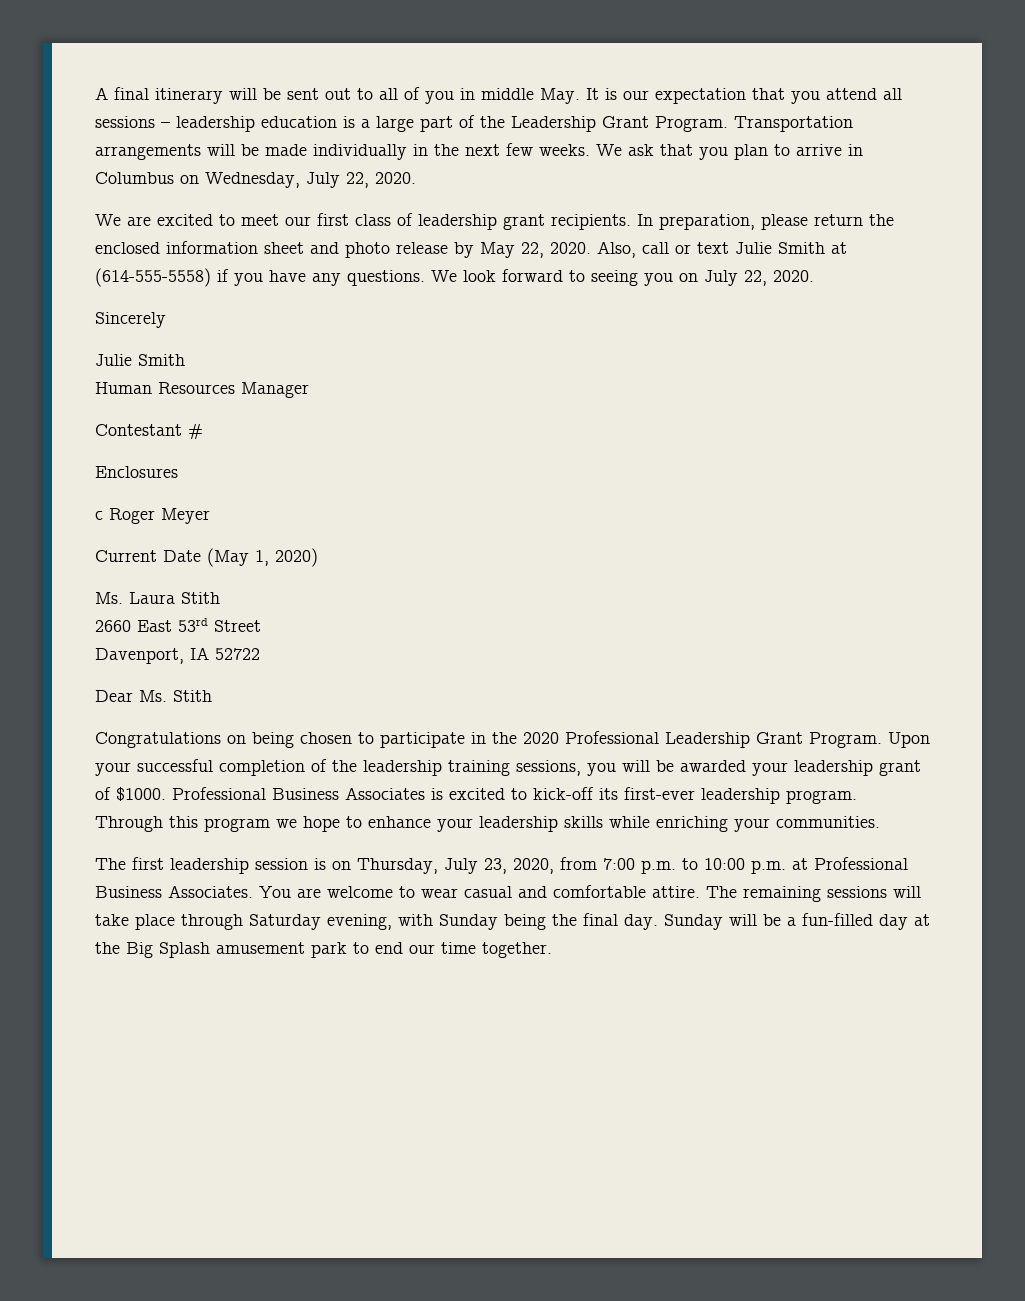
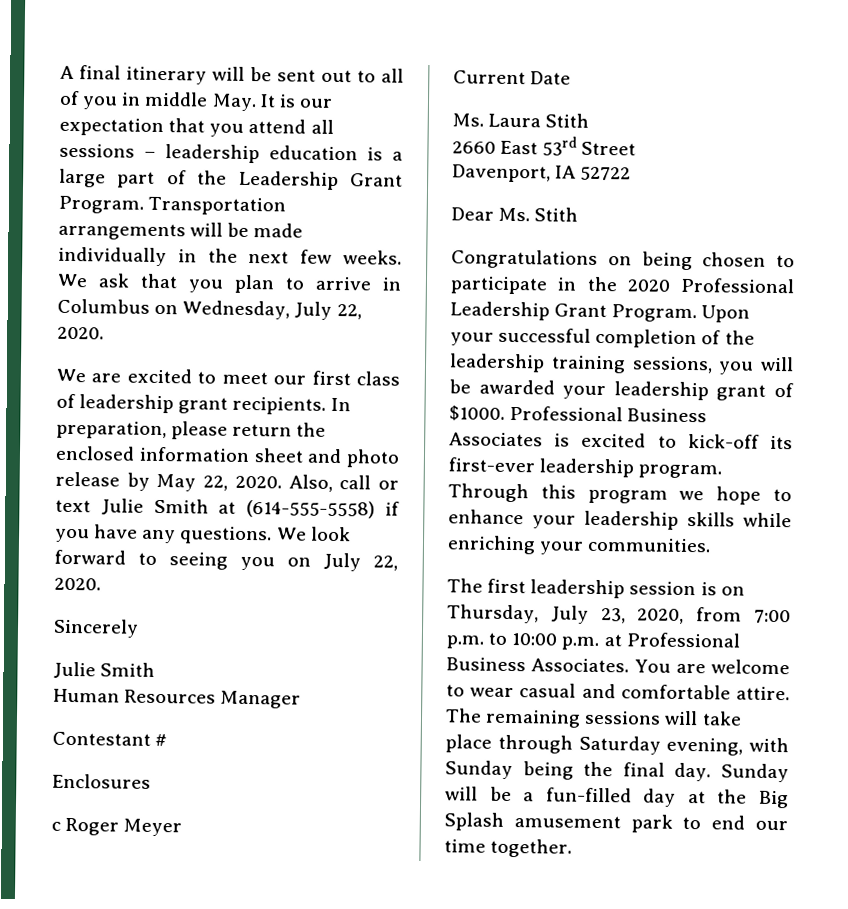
[207,548,318,567] (May 1, 2020) -> (572, 78) none

